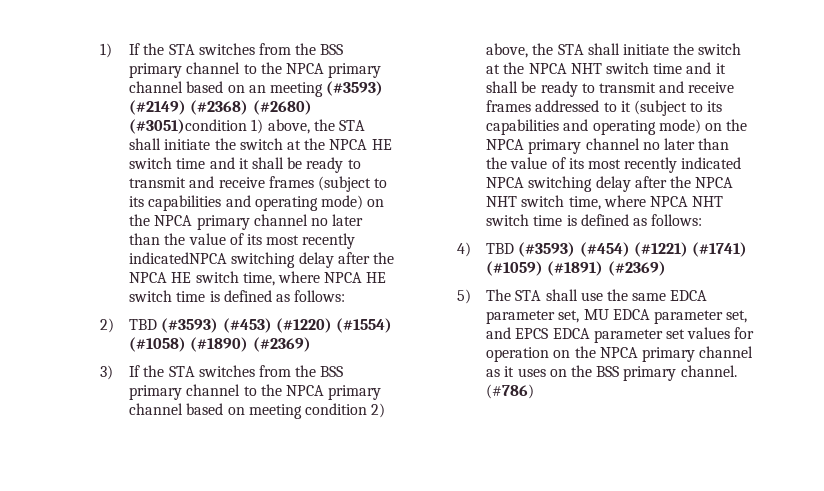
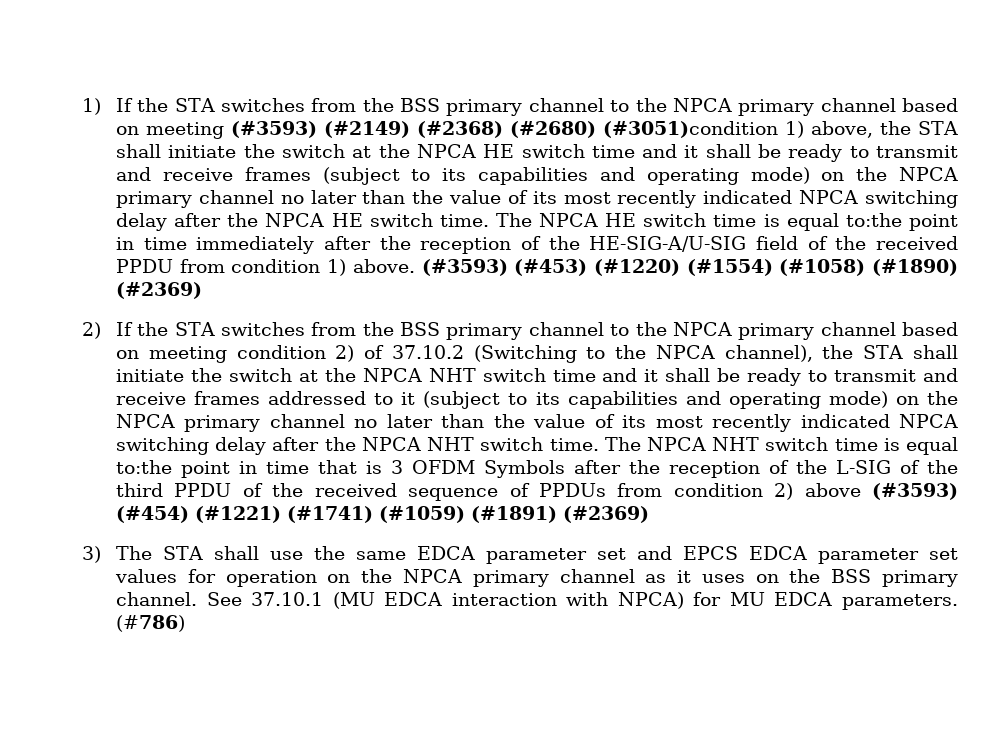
[248,85,266,93] an -> (139, 130) none
[129,252,228,264] indicatedNPCA -> [703,190,859,204] indicated NPCA
[242,271,320,286] time, where -> [439,213,532,227] time. The
[223,290,346,302] [99,318,158,333] defined as follows: // 2) TBD -> [786,213,959,231] [115,236,959,254] [115,259,415,276] equal to:the point in time immediately after the reception of the HE-SIG-A/U-SIG field of the received PPDU from condition 1) above.
[99,365,113,380] 3) -> [81,322,101,339] 2)
[486,43,529,58] above, -> [364,345,813,363] of 37.10.2 (Switching to the NPCA channel),
[568,195,646,210] time, where -> [549,437,641,451] time. The
[580,214,703,226] [456,242,515,257] defined as follows: // 4) TBD -> [906,437,958,455] [115,460,958,478] [115,483,861,501] equal to:the point in time that is 3 OFDM Symbols after the reception of the L-SIG of the third PPDU of the received sequence of PPDUs from condition 2) above
[456,289,471,304] 5) -> [81,546,101,563] 3)
[558,309,748,324] set, MU EDCA parameter set, -> [596,548,626,560] set
(737, 371) none -> [206,592,958,610] See 37.10.1 (MU EDCA interaction with NPCA) for MU EDCA parameters.

